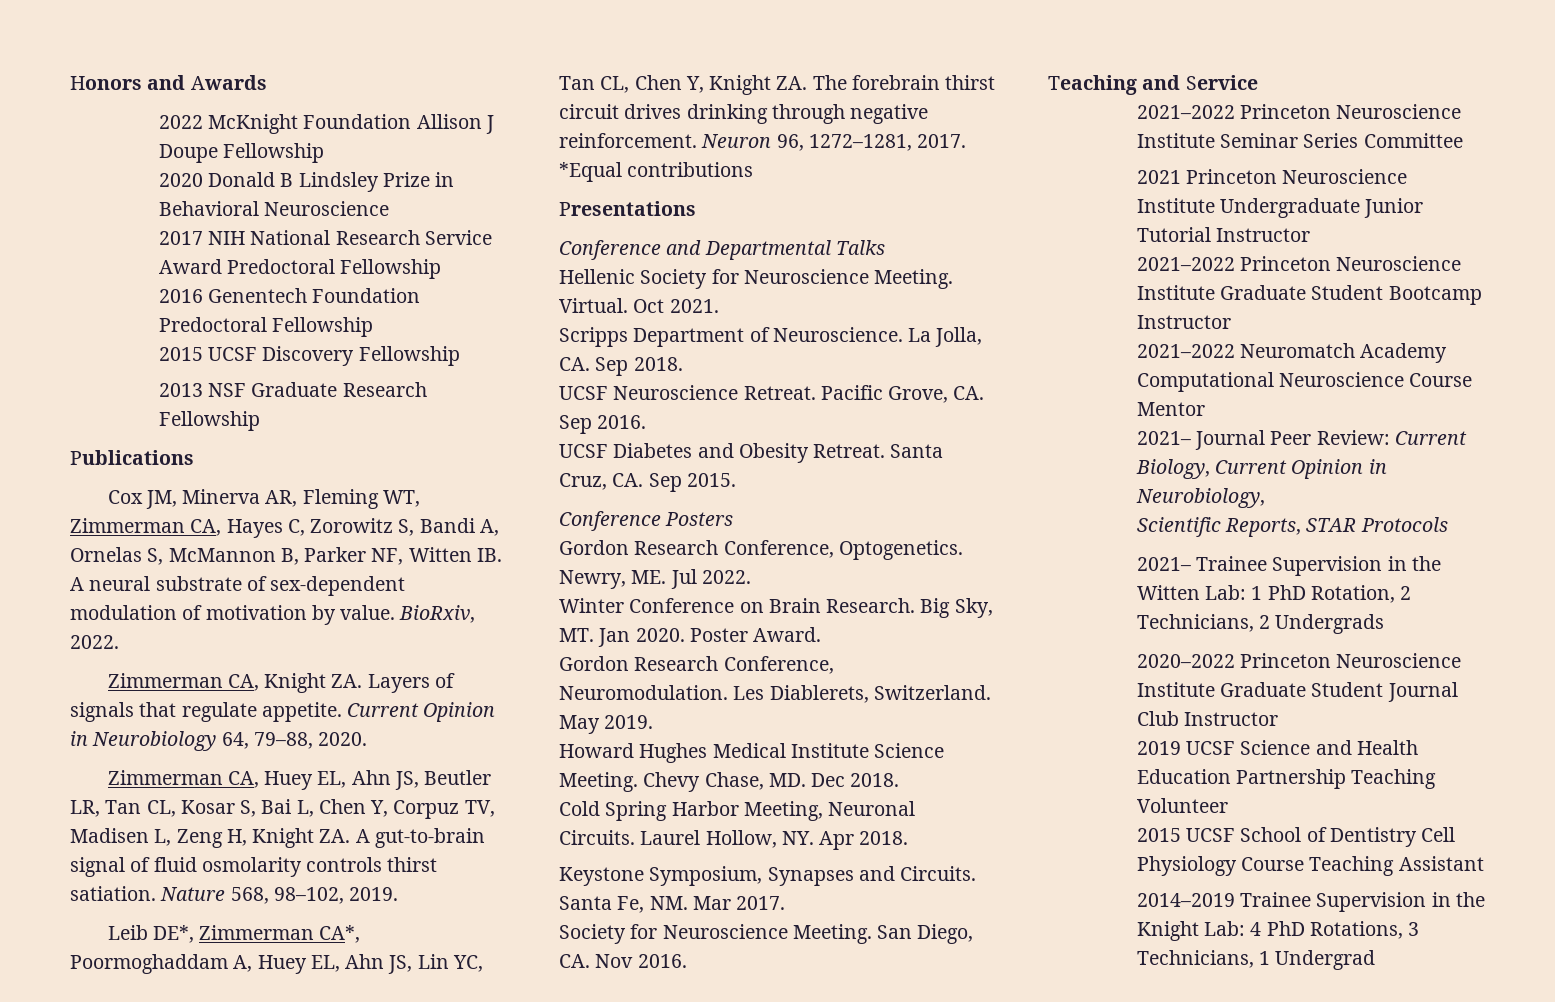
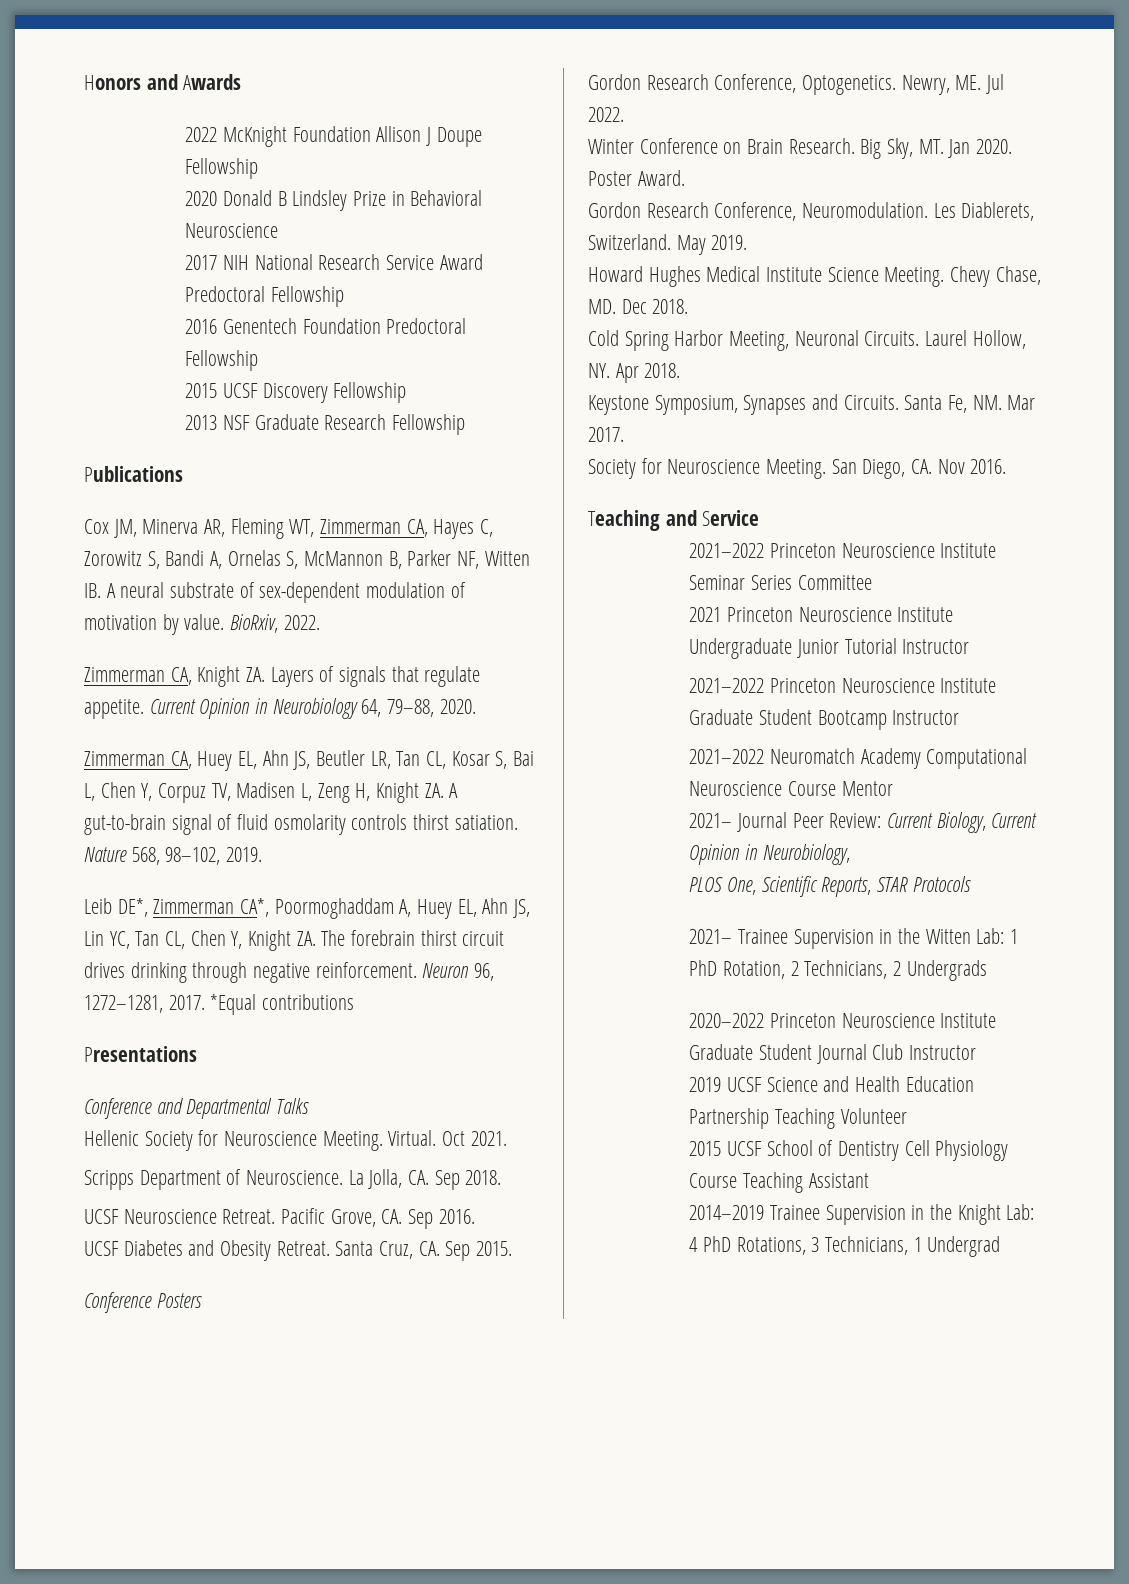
(1265, 498) none -> [689,877,756,895] PLOS One,

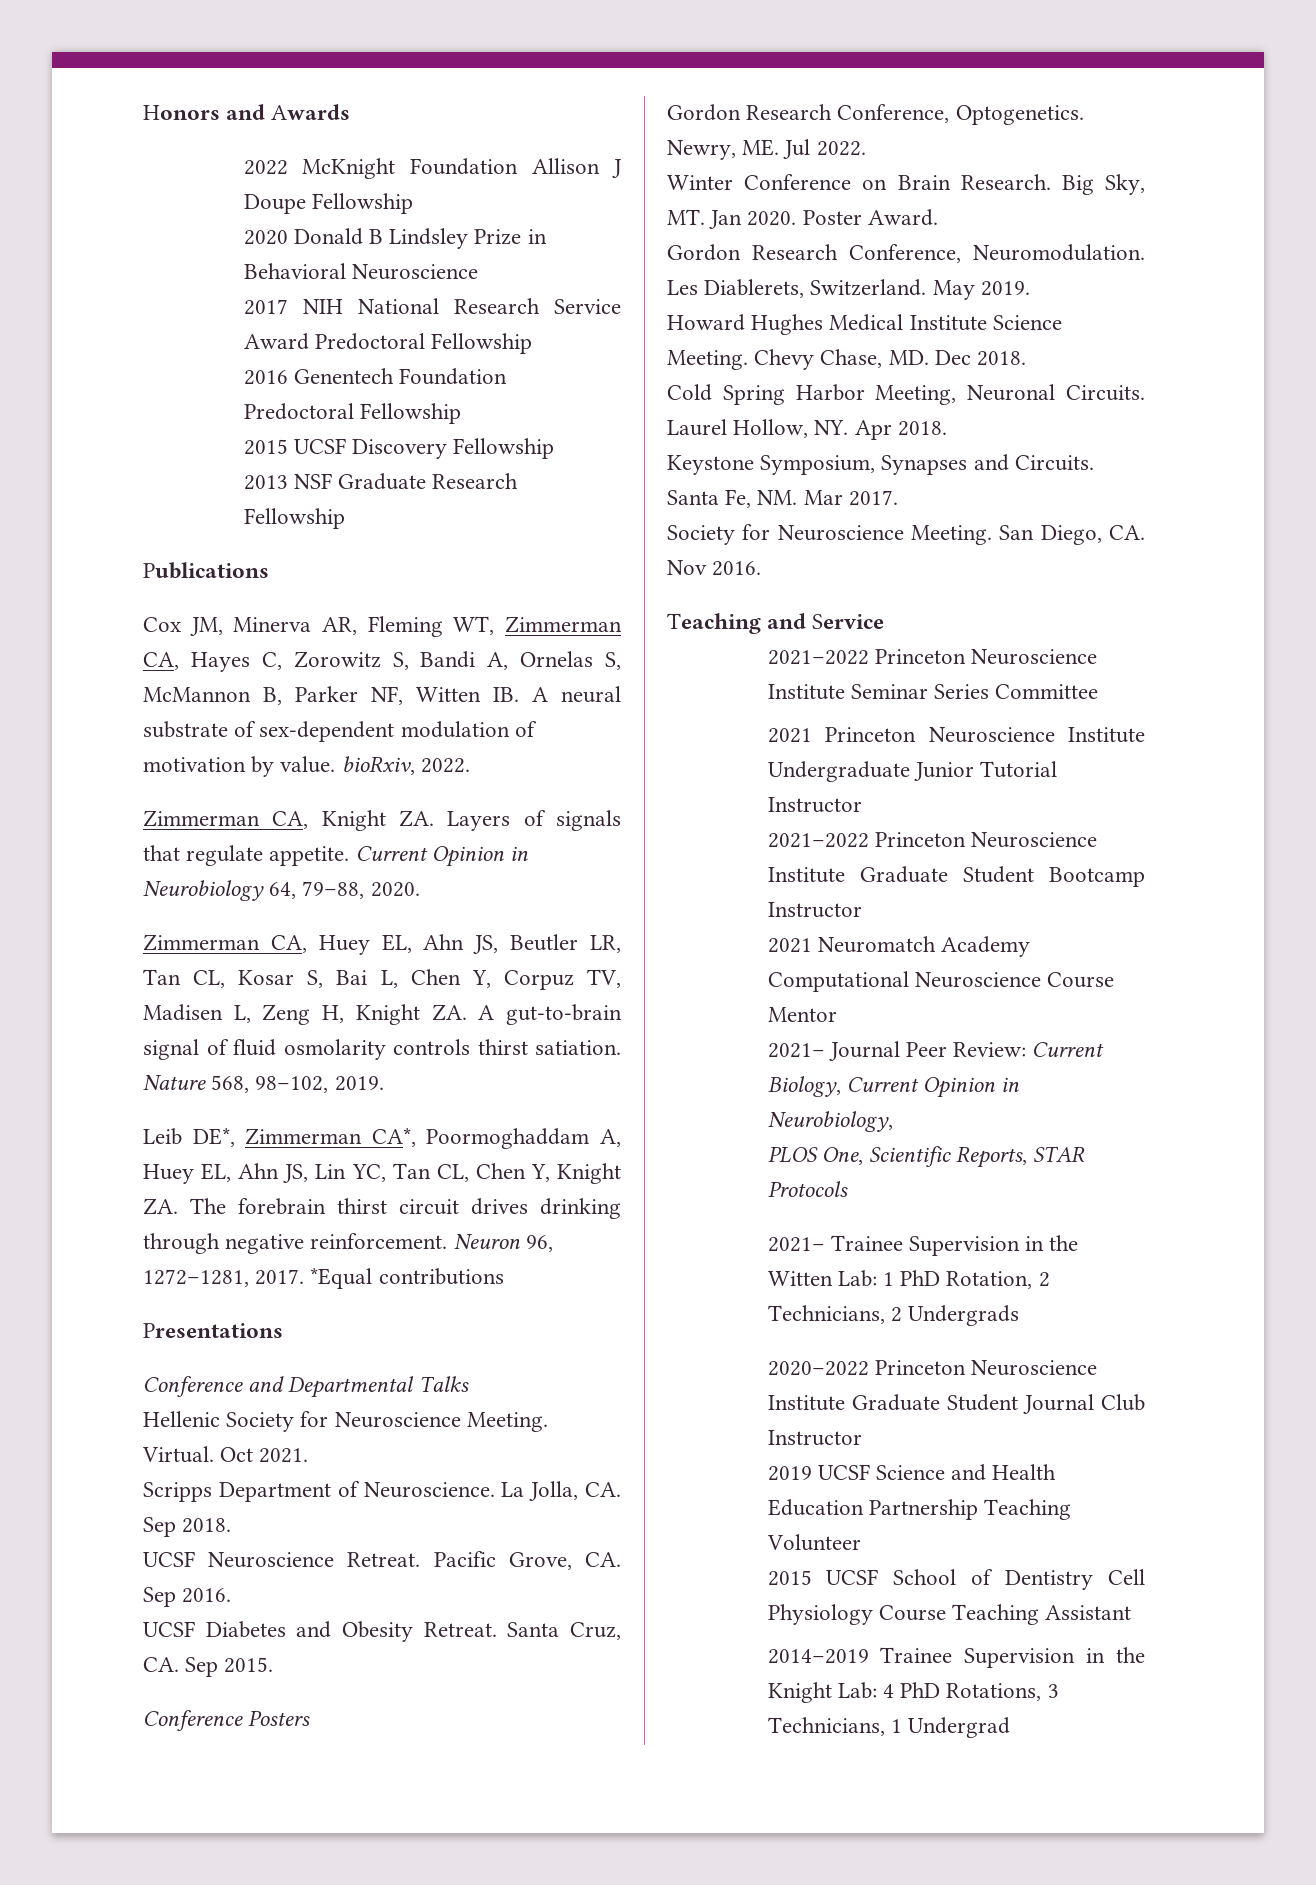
[230,614,279,633] BioRxiv, -> [341,756,415,775] bioRxiv,
[689,749,765,764] 2021–2022 -> [767,938,812,953] 2021

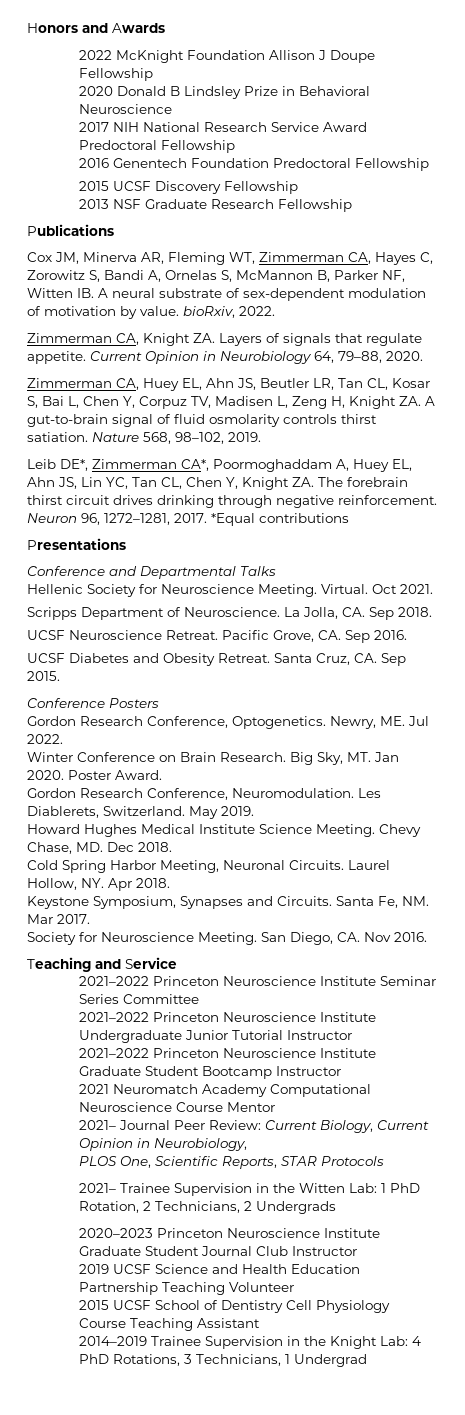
[767,728,812,743] 2021 -> [79,1012,150,1022] 2021–2022
[767,1361,869,1376] 2020–2022 -> [79,1228,154,1238] 2020–2023

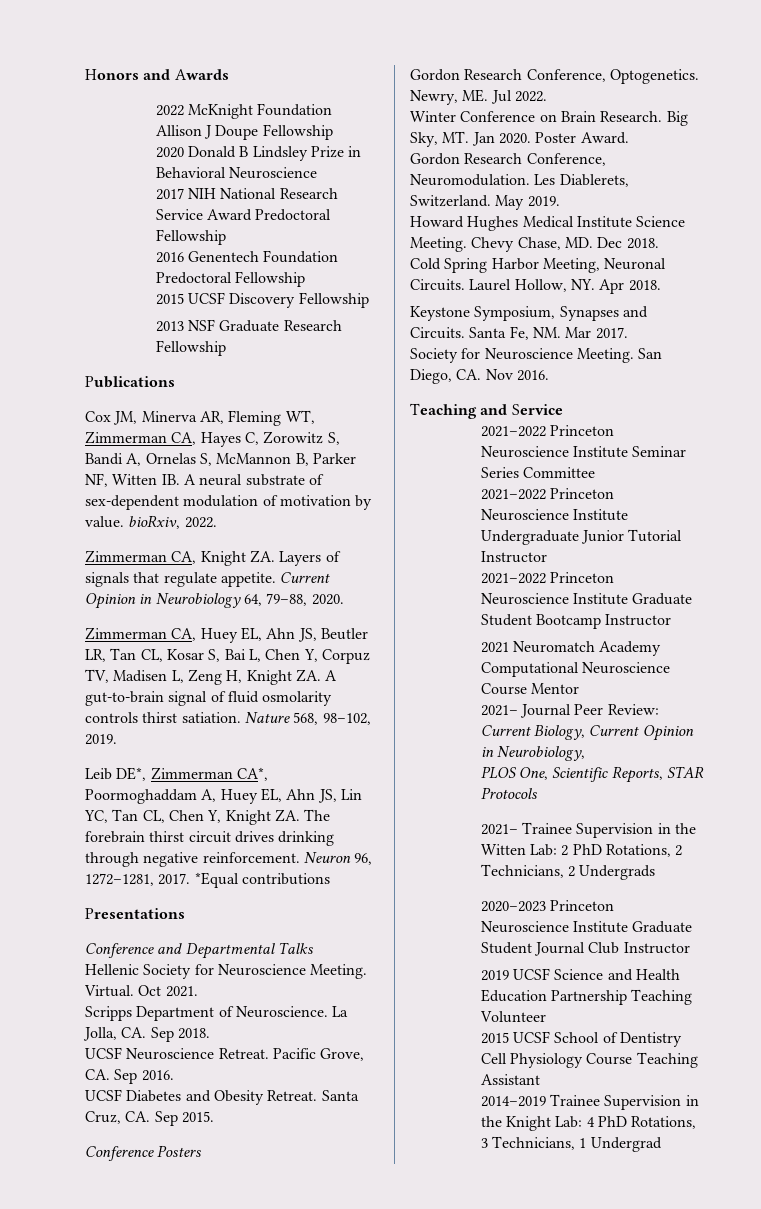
[381,1183,421,1193] [79,1201,140,1213] 1 PhD Rotation, -> [561,844,671,857] 2 PhD Rotations,

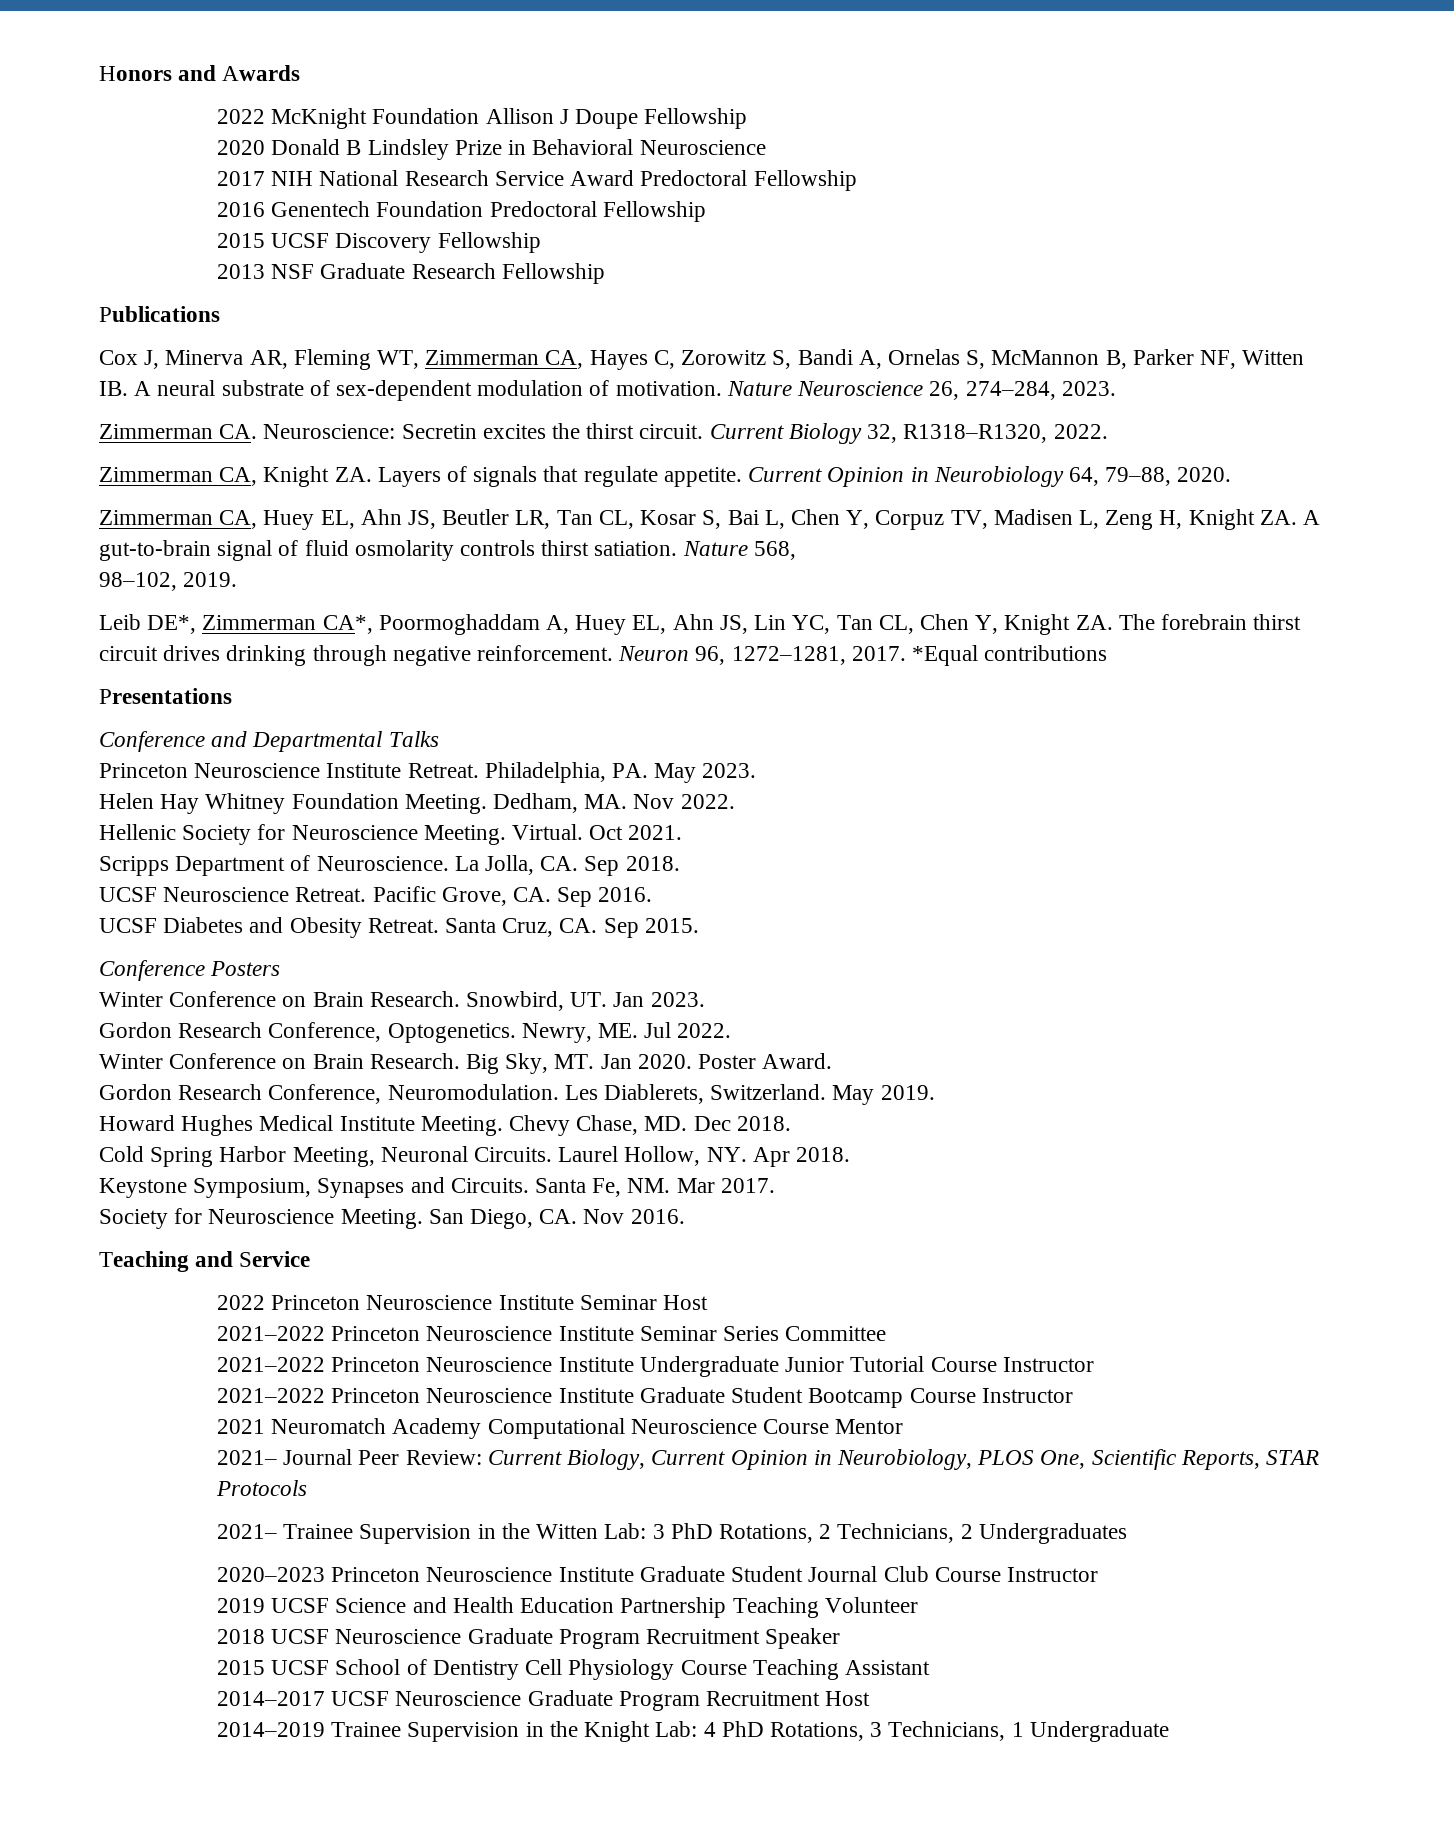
[113,411,138,425] JM, -> [144,350,160,369] J,
[279,495,373,510] [85,515,181,529] motivation by value. bioRxiv, -> [615,381,1116,400] [99,423,1048,444] motivation. Nature Neuroscience 26, 274–284, 2023. // Zimmerman CA. Neuroscience: Secretin excites the thirst circuit. Current Biology 32, R1318–R1320,
(319, 718) none -> (796, 550) //
(314, 948) none -> [99,762,757,783] [99,793,735,814] // Princeton Neuroscience Institute Retreat. Philadelphia, PA. May 2023. // Helen Hay Whitney Foundation Meeting. Dedham, MA. Nov 2022.
(203, 1151) none -> [99,991,705,1011] // Winter Conference on Brain Research. Snowbird, UT. Jan 2023.
[636,216,686,227] Science -> (415, 1123) none
(563, 409) none -> [217,1295,709,1310] // 2022 Princeton Neuroscience Institute Seminar Host
(683, 535) none -> [930,1357,997,1372] Course
(602, 621) none -> [909,1388,976,1403] Course
(586, 753) // -> (972, 1459) none
[561,845,569,856] 2 -> [652,1524,665,1539] 3
[579,865,656,880] Undergrads -> [978,1523,1127,1544] Undergraduates
(620, 948) none -> [934,1567,1001,1582] Course
(546, 1017) none -> [217,1628,841,1649] // 2018 UCSF Neuroscience Graduate Program Recruitment Speaker
(540, 1079) none -> [217,1690,871,1711] // 2014–2017 UCSF Neuroscience Graduate Program Recruitment Host
[590,1137,662,1152] Undergrad -> [1029,1721,1169,1742] Undergraduate

